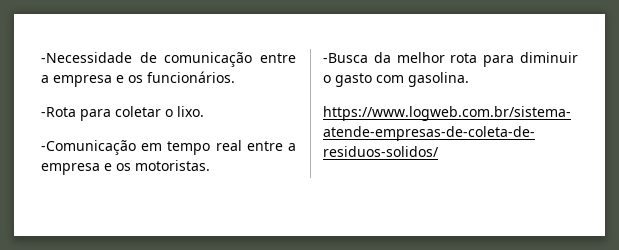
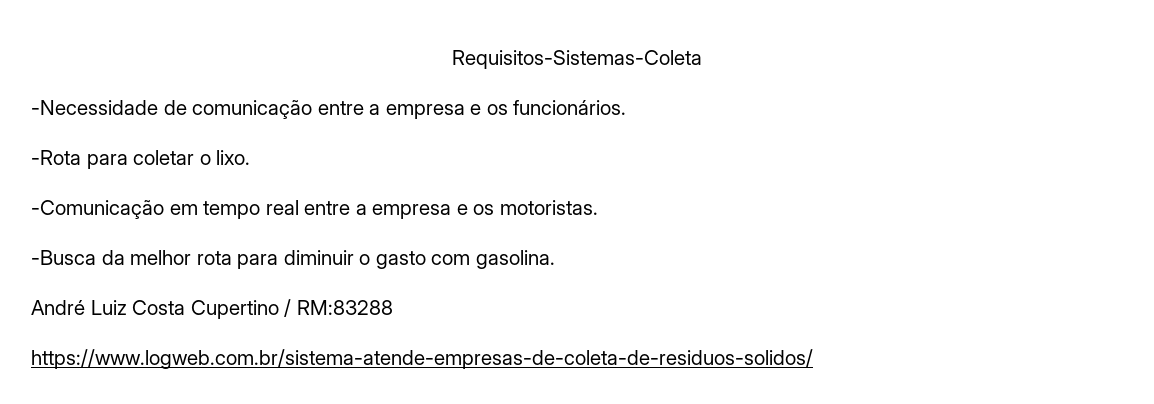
(41, 57) none -> [452,50,702,69] Requisitos-Sistemas-Coleta //
(469, 79) none -> [31,299,393,319] // André Luiz Costa Cupertino / RM:83288

